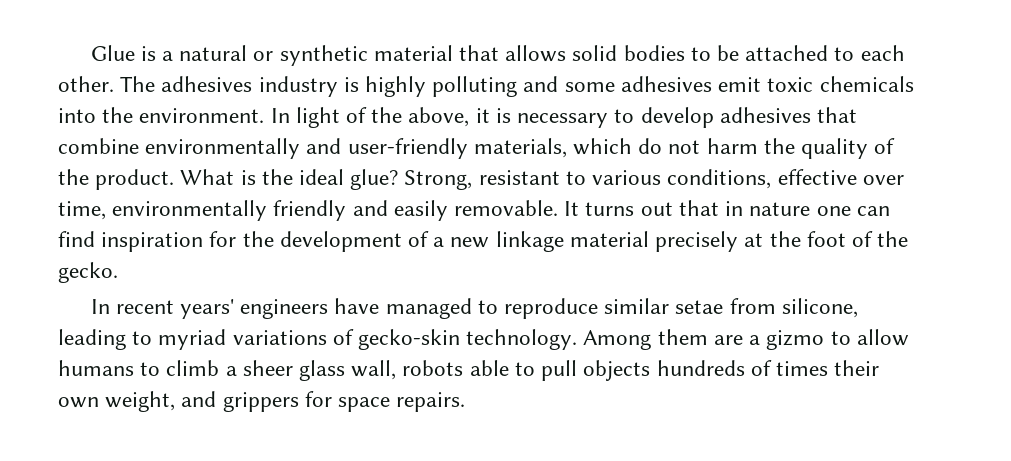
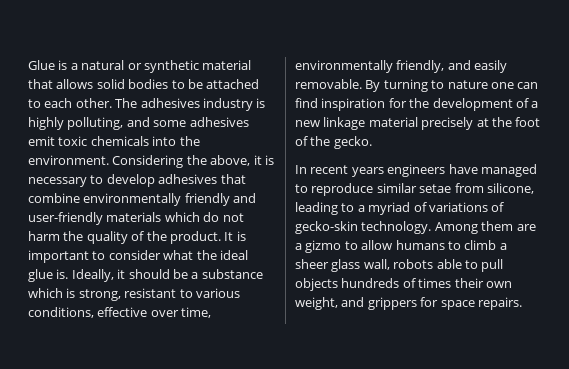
[432,76,518,97] polluting -> [67,117,124,130] polluting,
[270,107,368,128] In light of -> [112,155,184,168] Considering
(301, 148) none -> [184,193,230,206] friendly
[473,138,567,158] materials, -> [106,212,162,222] materials
[180,169,473,190] What is the ideal glue? Strong, -> [224,231,246,241] [28,250,248,263] [28,269,263,282] [28,288,121,301] It is important to consider what the ideal glue is. Ideally, it should be a substance which is strong,
[273,200,347,221] friendly -> [396,60,445,73] friendly,
[564,200,744,216] It turns out that in -> [365,79,445,92] By turning to
[179,299,234,319] years' -> [351,167,384,177] years
[158,329,227,350] myriad -> [357,202,427,215] a myriad of

